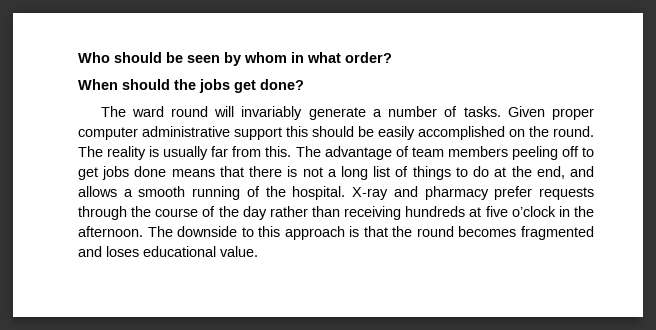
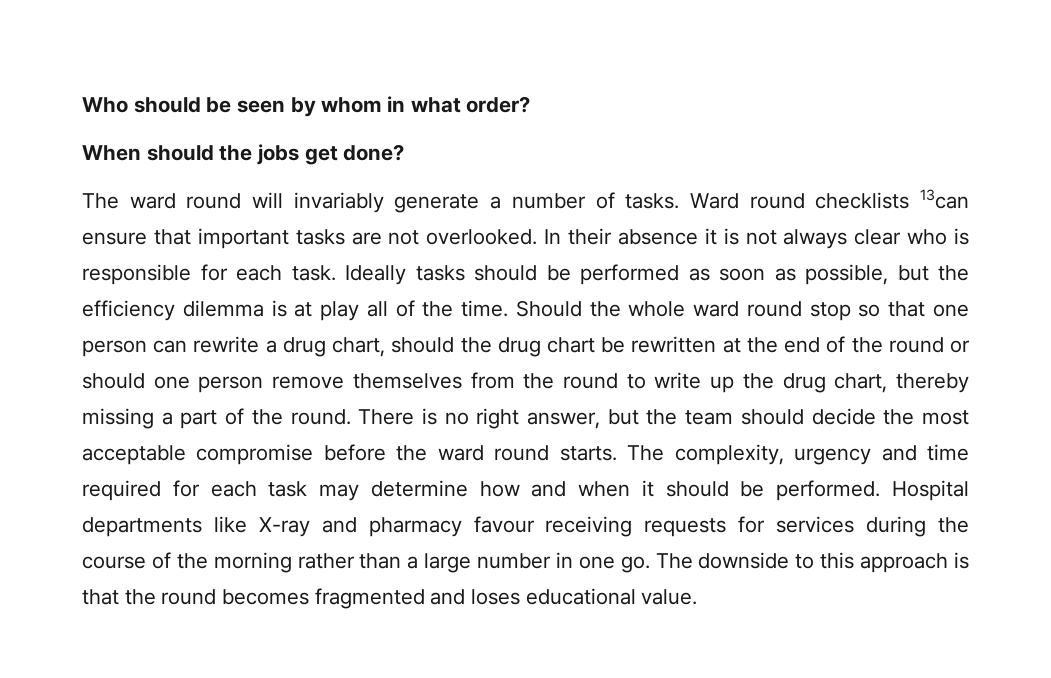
[507,106,594,120] [78,126,594,140] [78,146,594,160] [78,166,595,180] [78,186,595,200] [78,206,127,220] Given proper computer administrative support this should be easily accomplished on the round. The reality is usually far from this. The advantage of team members peeling off to get jobs done means that there is not a long list of things to do at the end, and allows a smooth running of the hospital. X-ray and pharmacy prefer requests through -> [689,189,970,209] [82,228,969,249] [82,264,969,285] [82,300,969,321] [82,336,970,357] [82,372,969,393] [82,408,970,429] [82,444,970,465] [82,480,969,501] [82,516,927,537] Ward round checklists 13can ensure that important tasks are not overlooked. In their absence it is not always clear who is responsible for each task. Ideally tasks should be performed as soon as possible, but the efficiency dilemma is at play all of the time. Should the whole ward round stop so that one person can rewrite a drug chart, should the drug chart be rewritten at the end of the round or should one person remove themselves from the round to write up the drug chart, thereby missing a part of the round. There is no right answer, but the team should decide the most acceptable compromise before the ward round starts. The complexity, urgency and time required for each task may determine how and when it should be performed. Hospital departments like X-ray and pharmacy favour receiving requests for services during
[242,206,267,220] day -> [213,552,292,573] morning
[344,206,595,220] [78,226,143,237] receiving hundreds at five o’clock in the afternoon. -> [407,552,650,573] a large number in one go.

